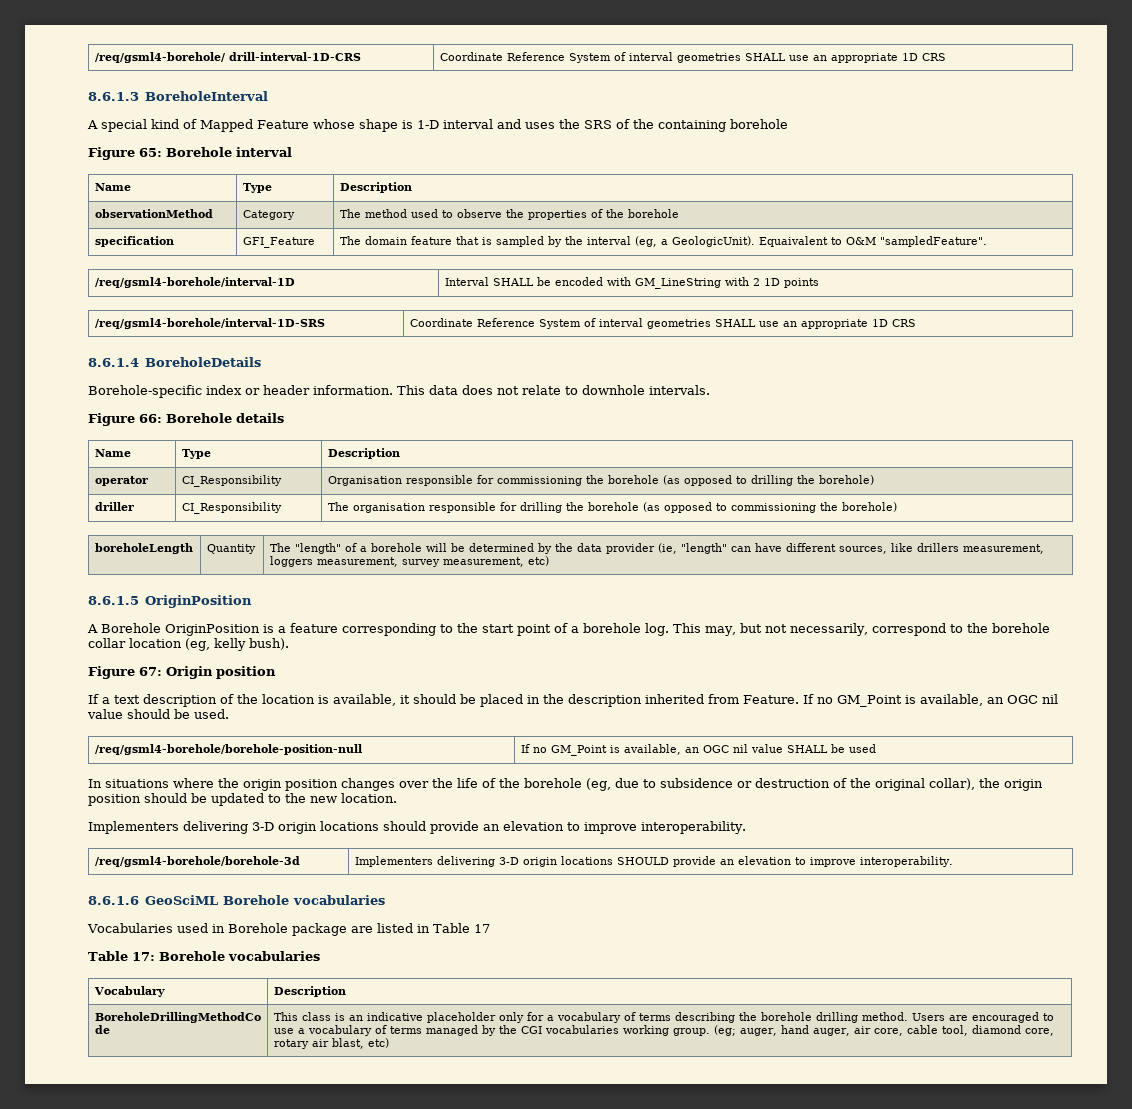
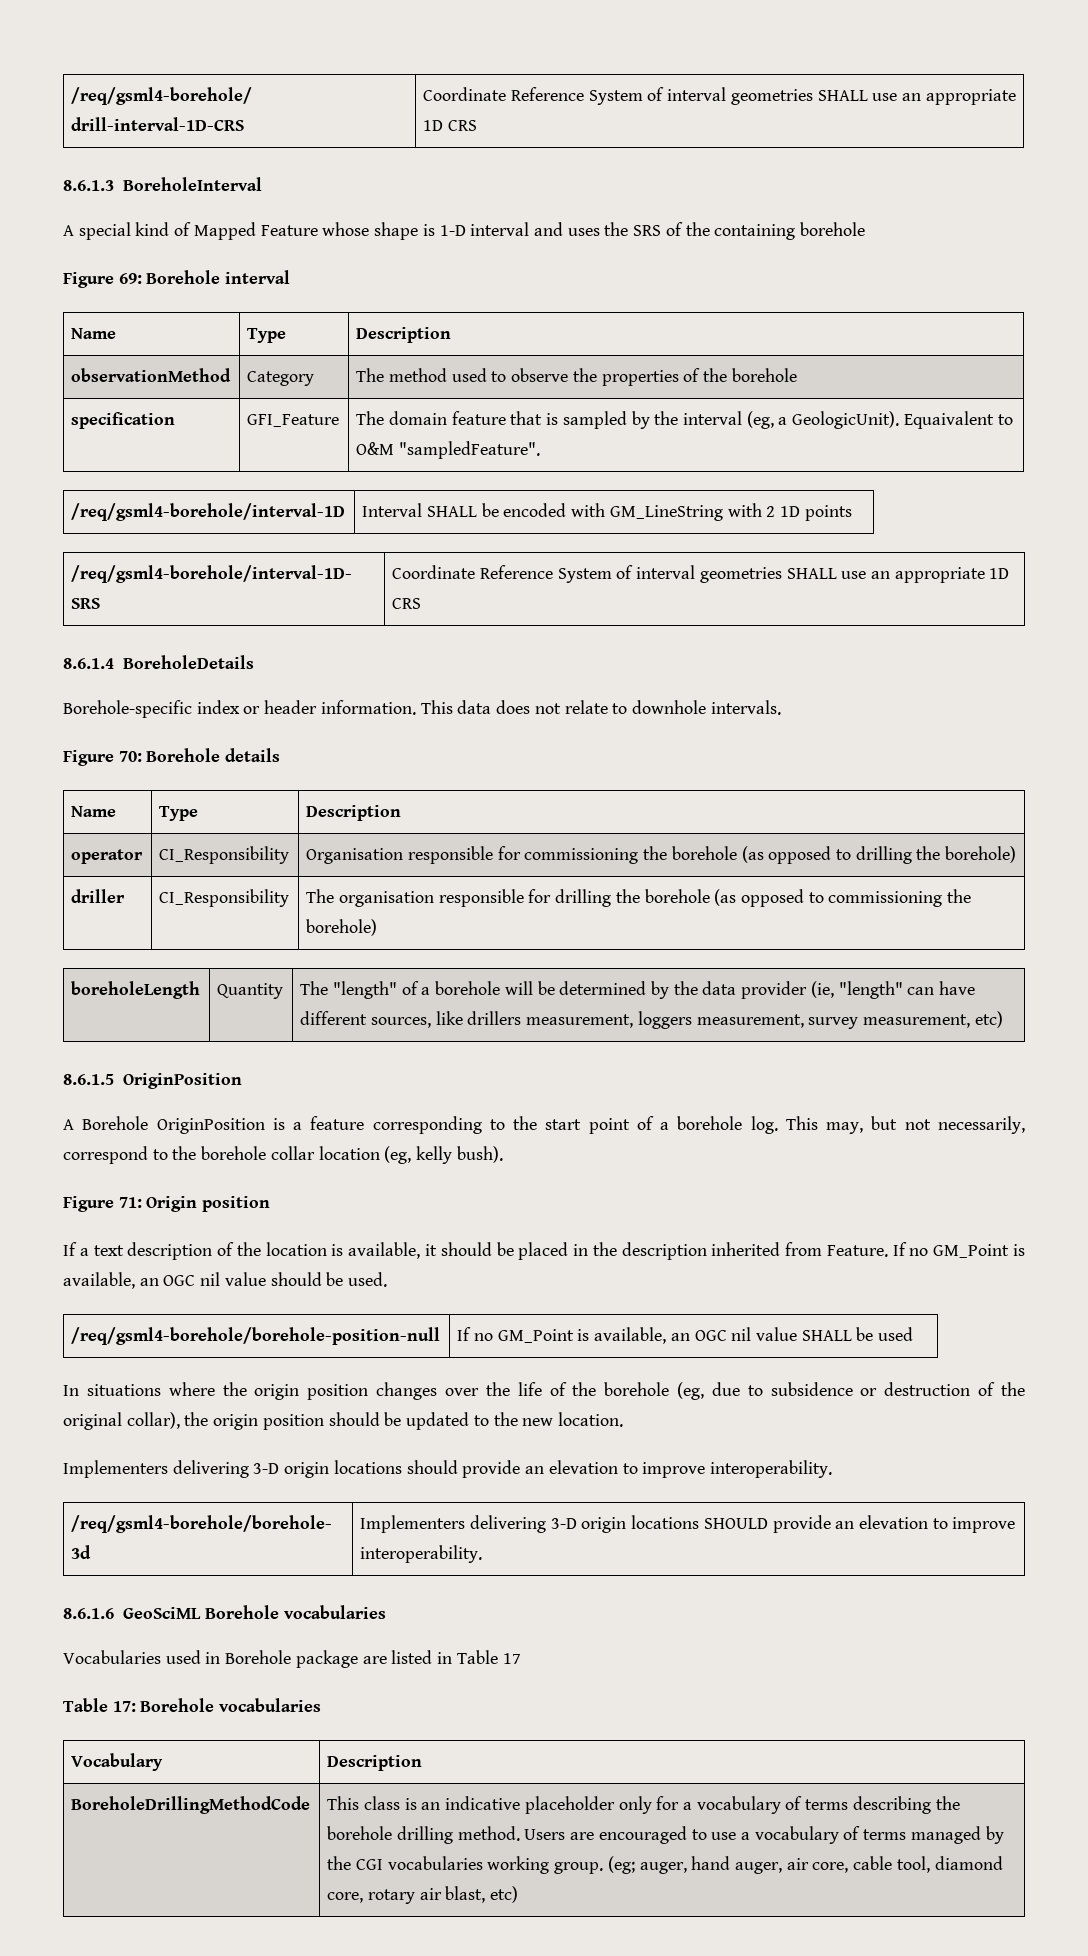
[139,148,162,157] 65: -> [118,273,142,284] 69:
[139,414,162,423] 66: -> [118,751,142,762] 70:
[139,667,162,676] 67: -> [118,1197,142,1208] 71:

